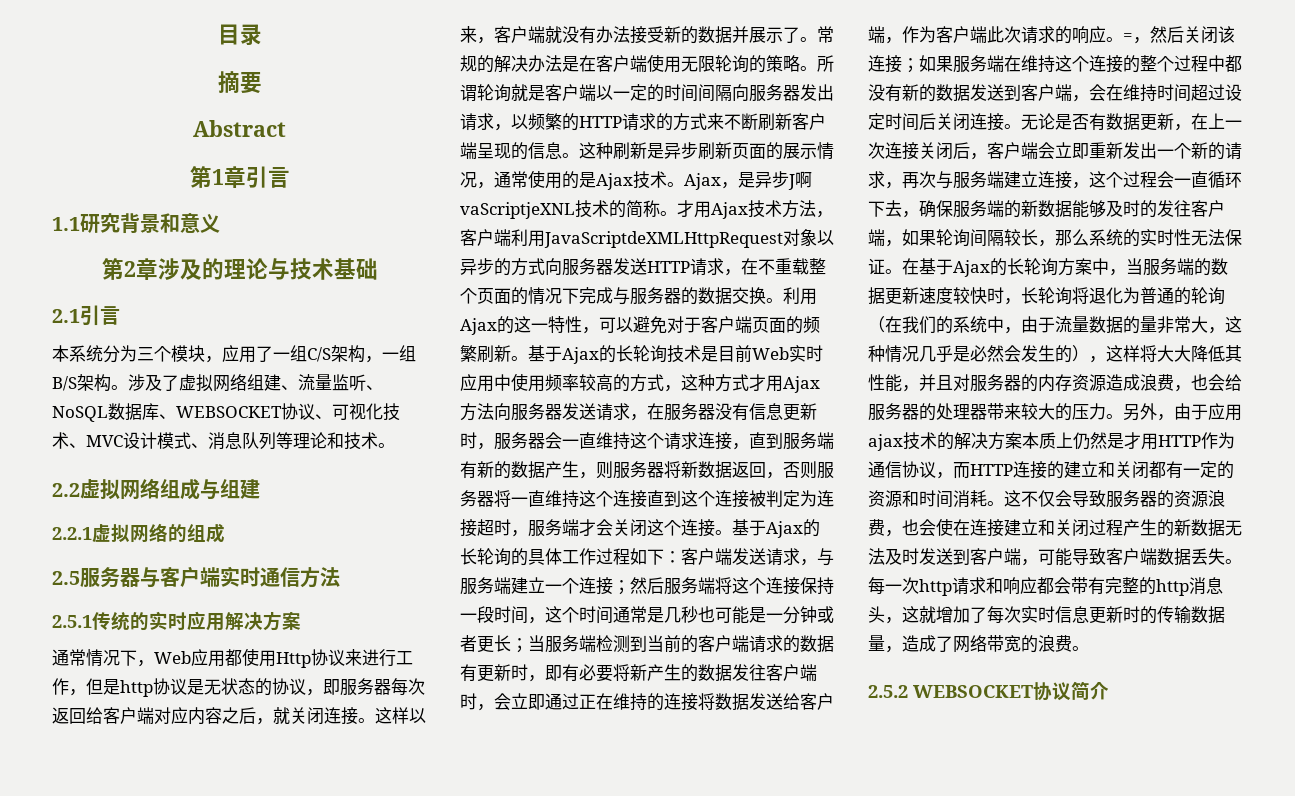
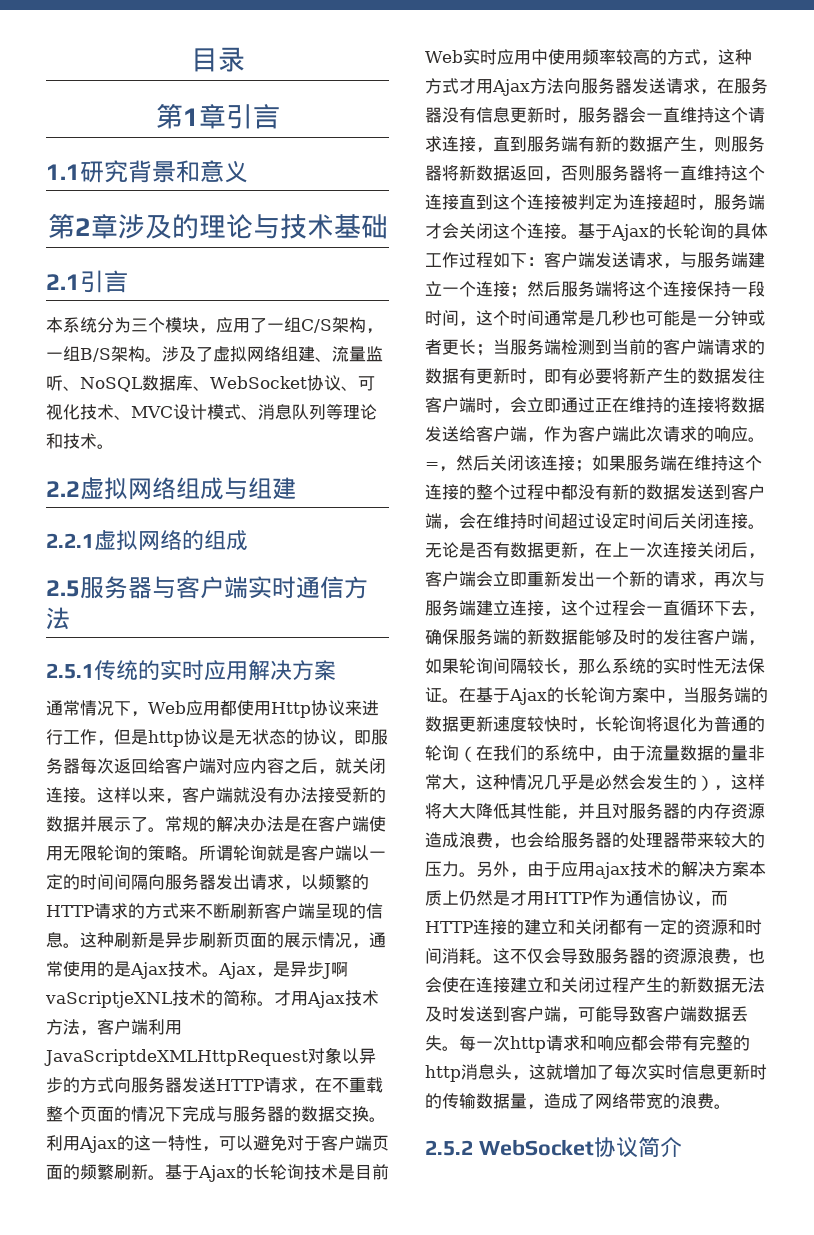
[217,71,262,94] [193,120,286,137] // 摘要 // Abstract -> (245, 59) none
[176,406,282,418] WEBSOCKET -> [210,376,307,389] WebSocket
[913,685,1033,698] WEBSOCKET -> [478,1139,594,1156] WebSocket

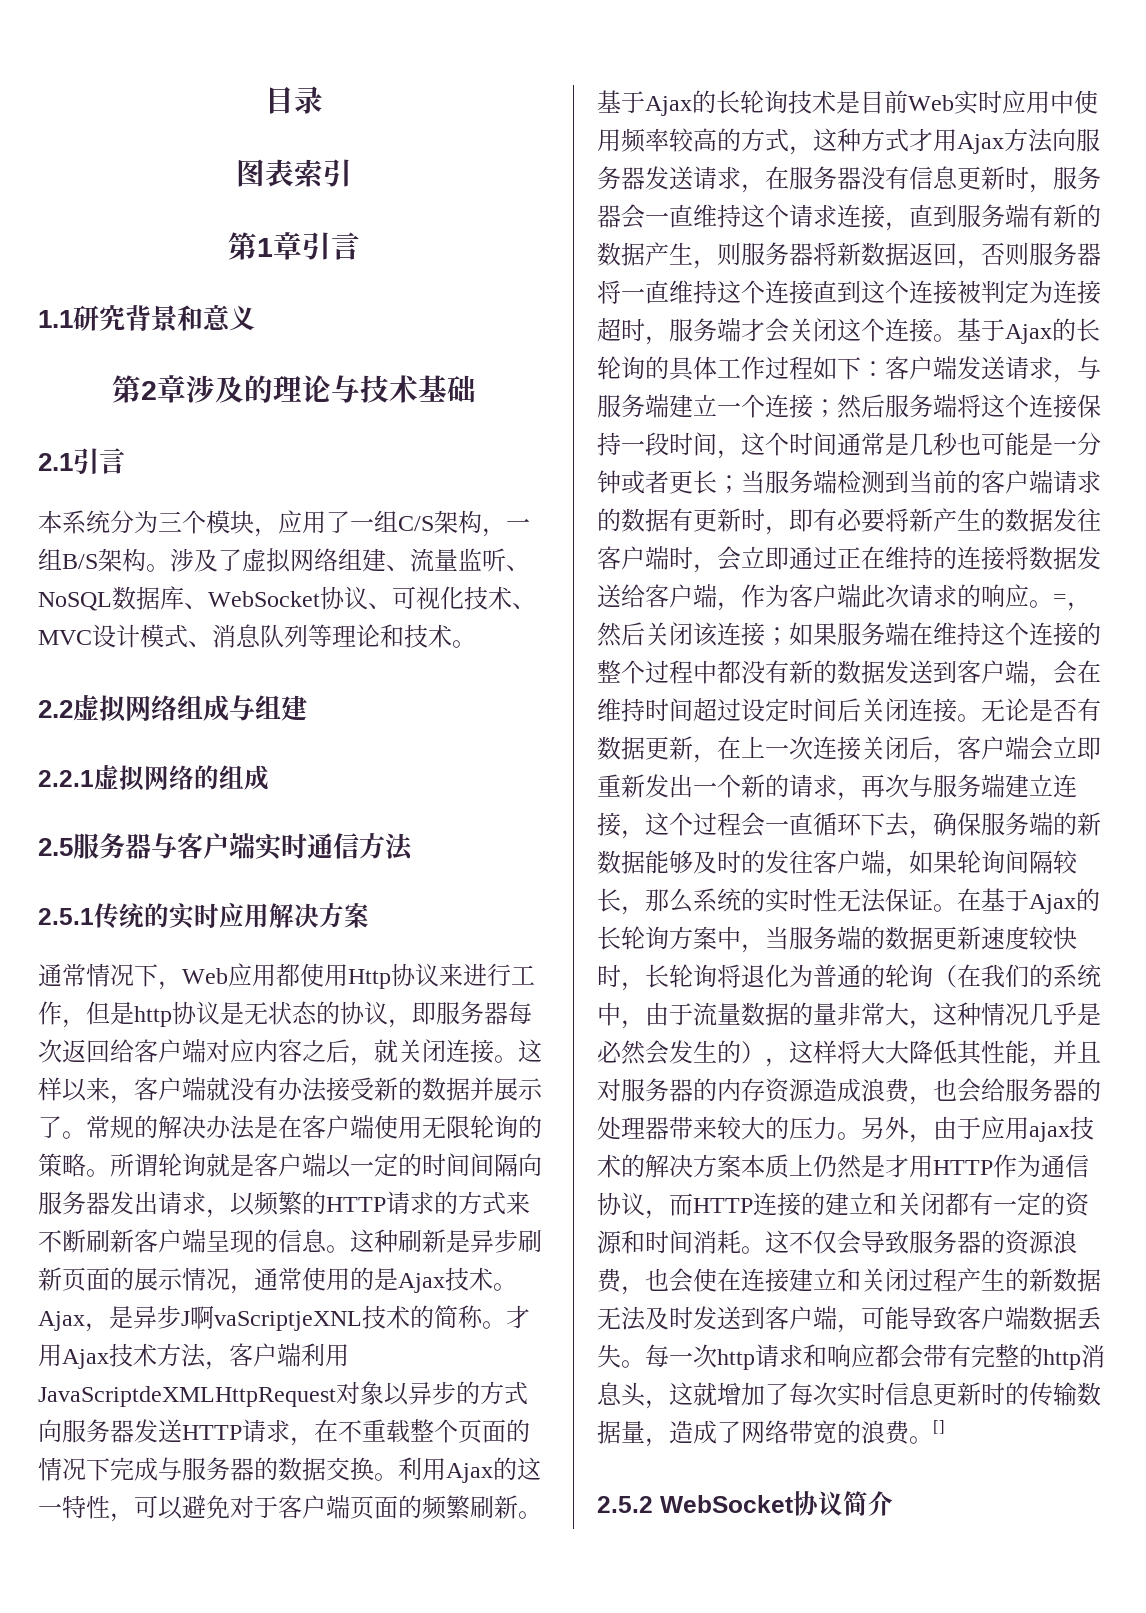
(245, 59) none -> [235,159,352,187] // 图表索引
(731, 1106) none -> [933,1420,945,1434] []

